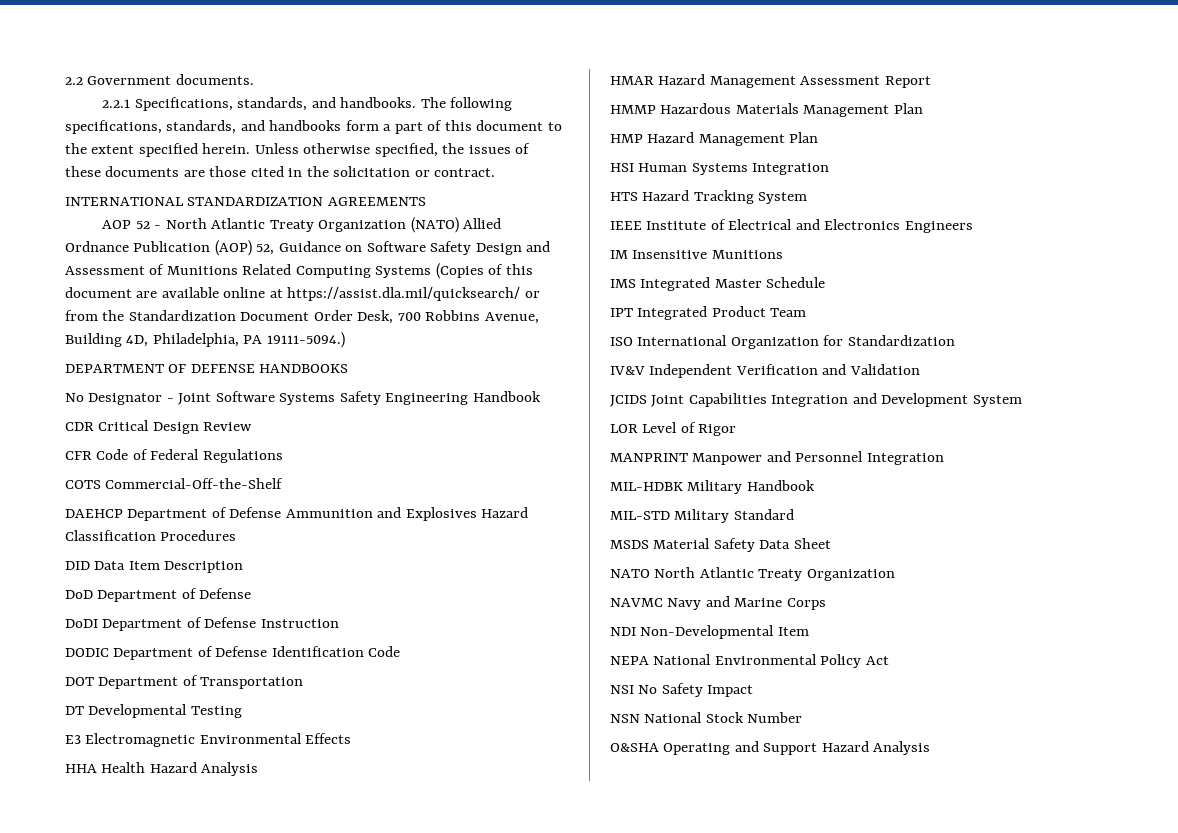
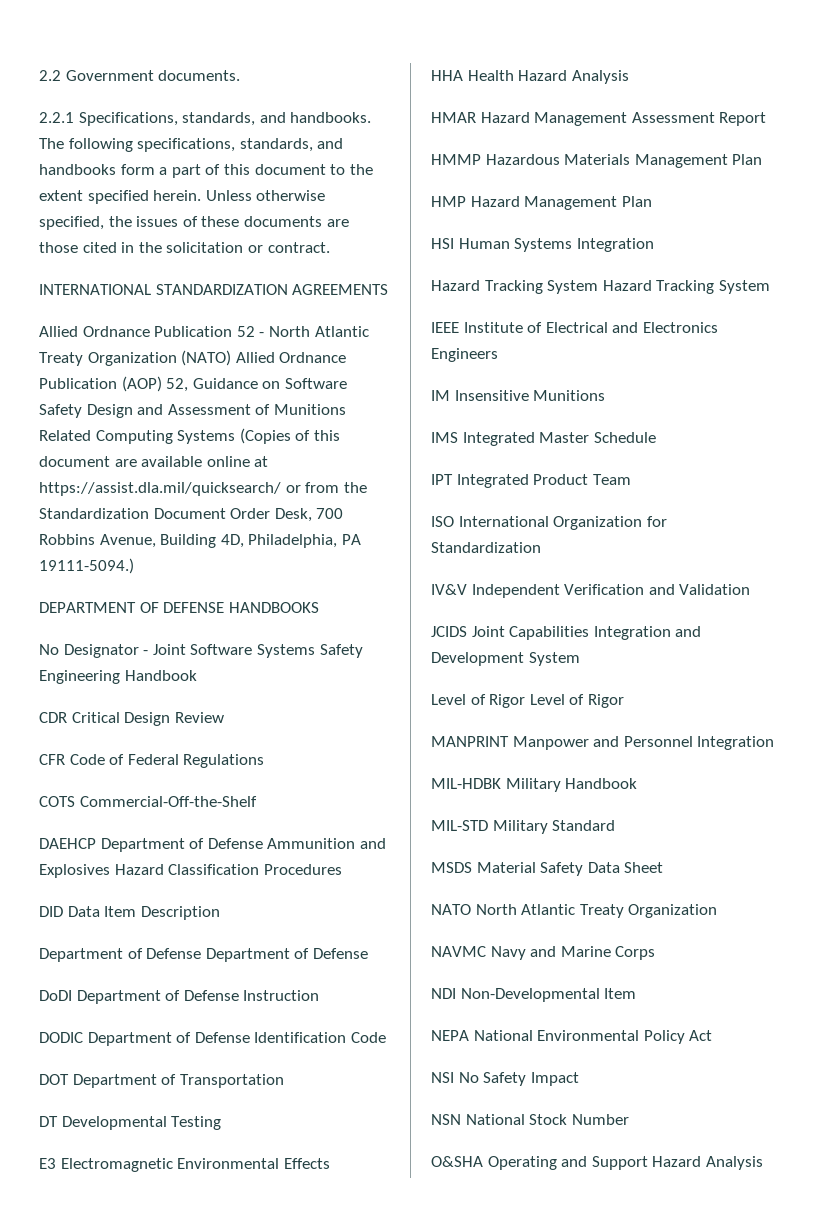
[102,220,132,229] AOP -> [39,326,233,337] Allied Ordnance Publication
[65,590,93,599] DoD -> [39,948,202,962] Department of Defense
[610,192,638,201] HTS -> [431,280,599,294] Hazard Tracking System
[610,424,638,433] LOR -> [431,694,526,708] Level of Rigor

